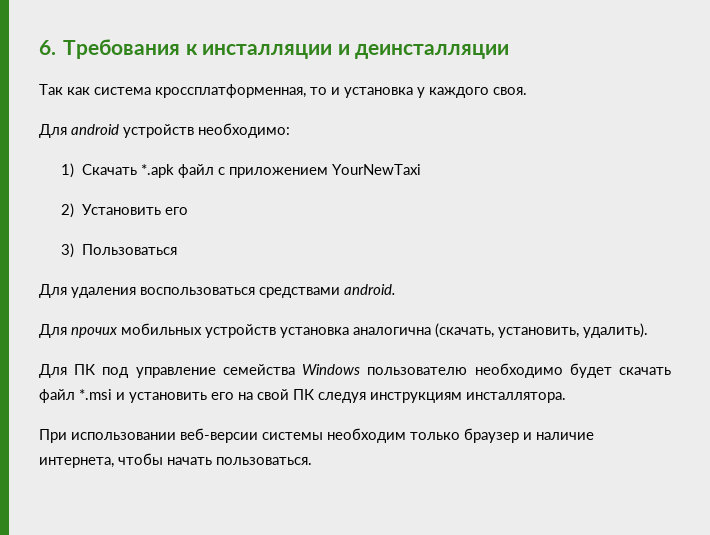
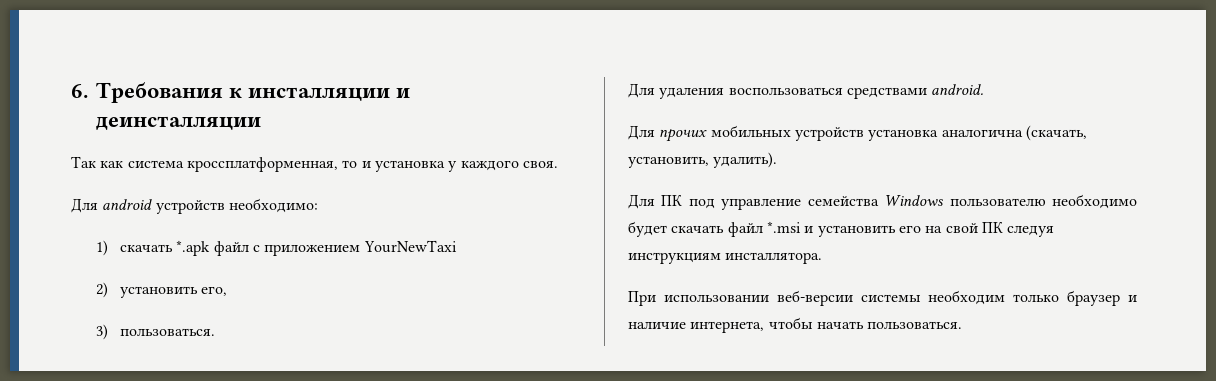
[82,164,138,175] Скачать -> [120,244,174,252] скачать
[82,204,189,215] Установить его -> [120,286,228,298] установить его,
[82,244,178,255] Пользоваться -> [120,328,216,336] пользоваться.

